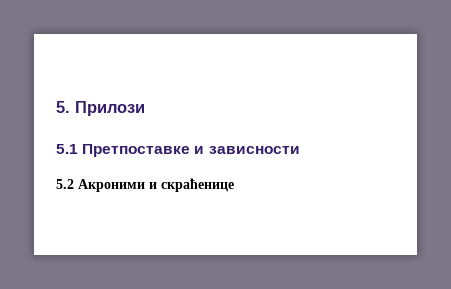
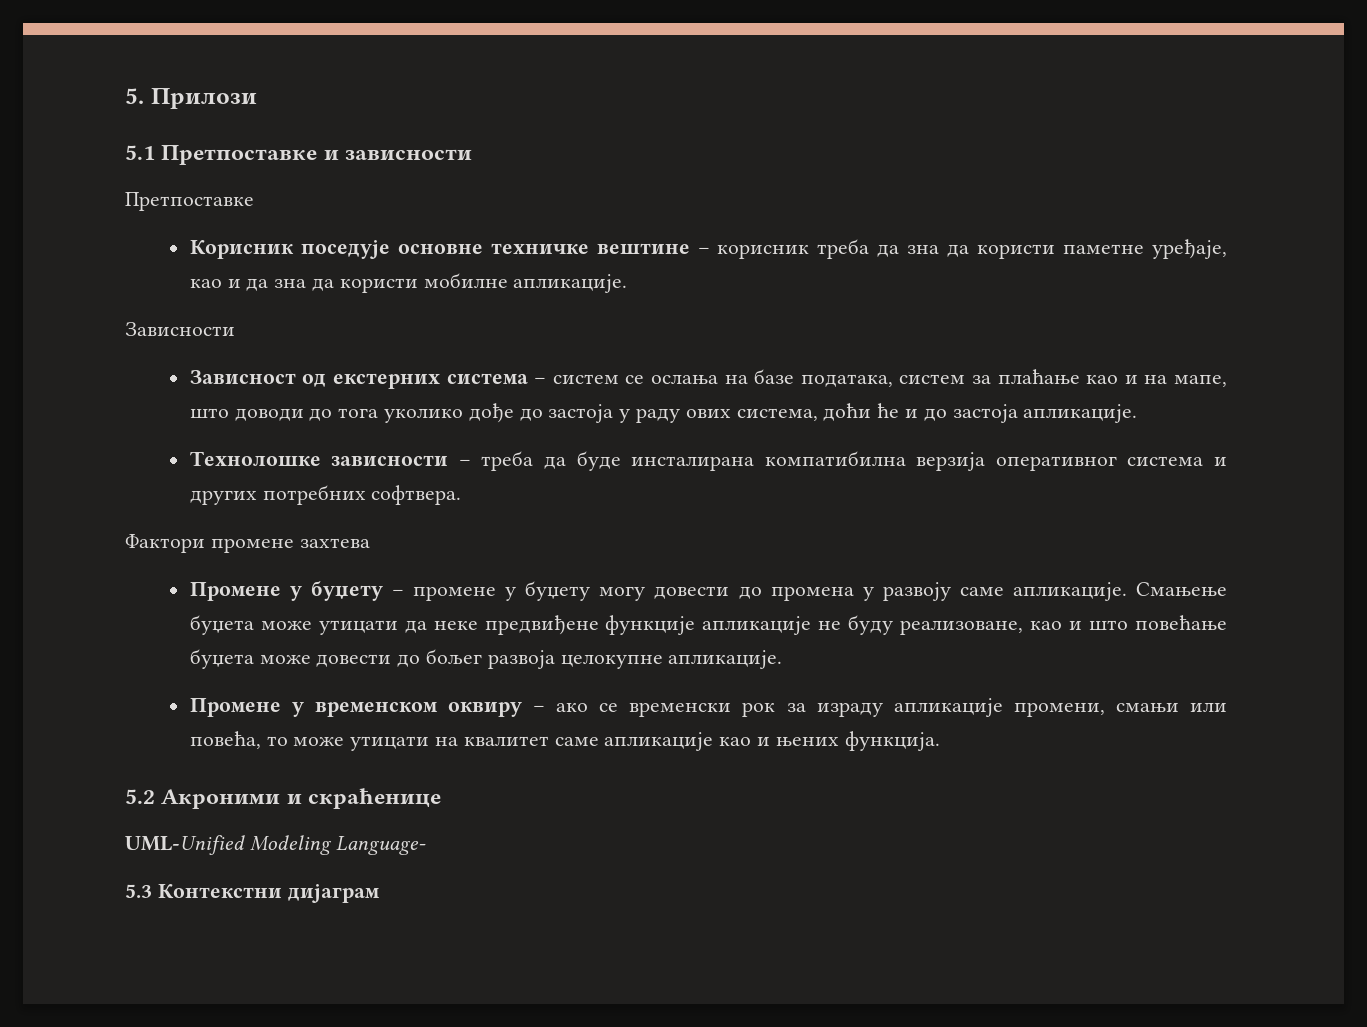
[56,178,234,192] 5.2 Акроними и скраћенице -> [125,192,254,211] [189,239,1228,259] [189,273,628,293] [125,322,235,336] [189,369,1228,389] [189,403,1138,423] [189,451,1227,471] [189,485,462,505] [125,534,370,553] [189,581,1227,601] [189,615,1227,635] [189,649,783,669] [189,698,1227,717] [189,731,940,751] [125,788,442,809] [125,835,426,855] [125,884,380,903] Претпоставке // Корисник поседује основне техничке вештине – корисник треба да зна да користи паметне уређаје, као и да зна да користи мобилне апликације. // Зависности // Зависност од екстерних система – систем се ослања на базе података, систем за плаћање као и на мапе, што доводи до тога уколико дође до застоја у раду ових система, доћи ће и до застоја апликације. // Технолошке зависности – треба да буде инсталирана компатибилна верзија оперативног система и других потребних софтвера. // Фактори промене захтева // Промене у буџету – промене у буџету могу довести до промена у развоју саме апликације. Смањење буџета може утицати да неке предвиђене функције апликације не буду реализоване, као и што повећање буџета може довести до бољег развоја целокупне апликације. // Промене у временском оквиру – ако се временски рок за израду апликације промени, смањи или повећа, то може утицати на квалитет саме апликације као и њених функција. // 5.2 Акроними и скраћенице // UML-Unified Modeling Language- // 5.3 Контекстни дијаграм

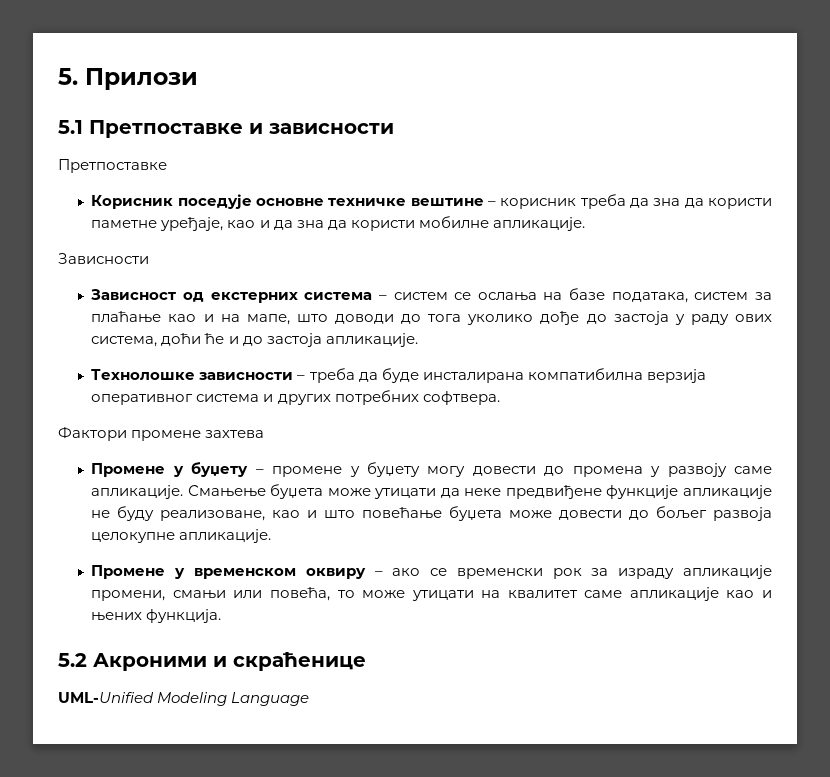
[335,836,426,855] [125,884,380,903] Language- // 5.3 Контекстни дијаграм -> [231,692,310,706] Language

